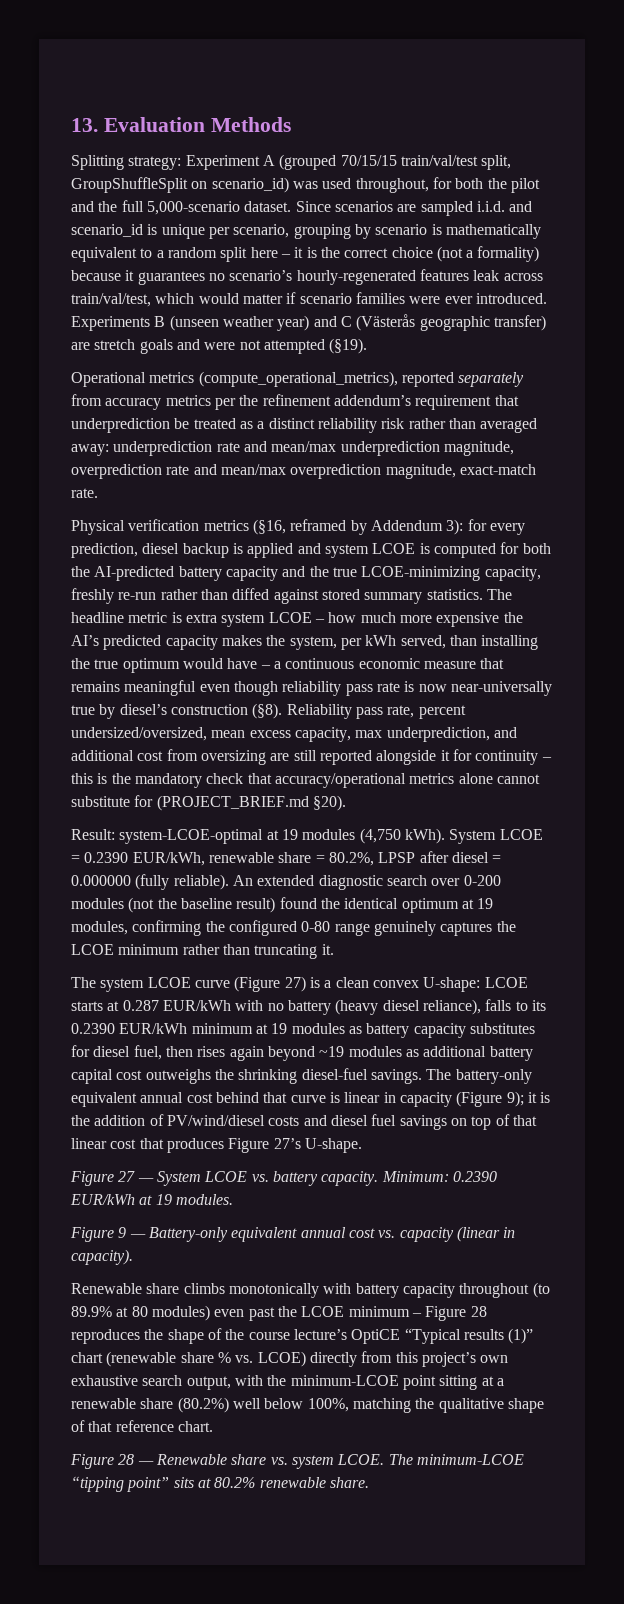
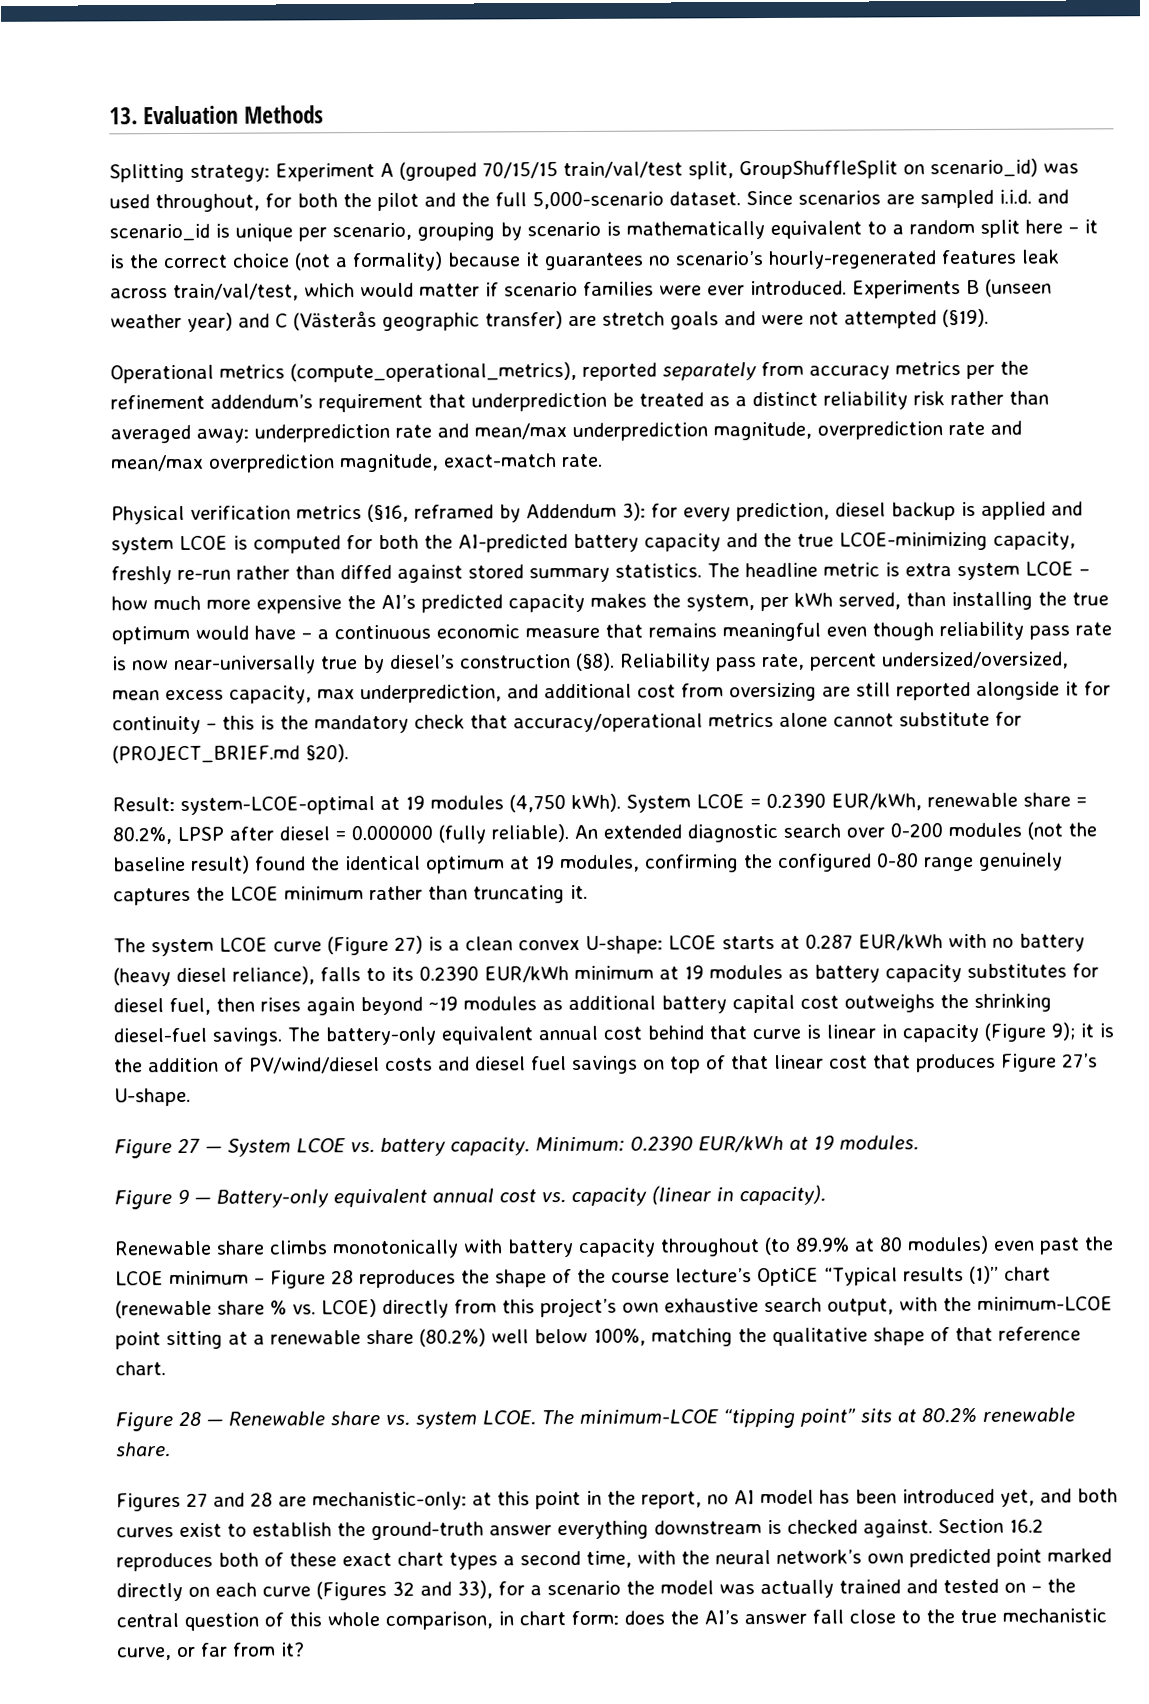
(369, 1482) none -> [116,1488,1118,1512] [116,1518,1044,1541] [116,1548,1112,1572] [116,1578,1076,1602] [116,1608,1107,1631] [117,1642,305,1661] // Figures 27 and 28 are mechanistic-only: at this point in the report, no AI model has been introduced yet, and both curves exist to establish the ground-truth answer everything downstream is checked against. Section 16.2 reproduces both of these exact chart types a second time, with the neural network’s own predicted point marked directly on each curve (Figures 32 and 33), for a scenario the model was actually trained and tested on – the central question of this whole comparison, in chart form: does the AI’s answer fall close to the true mechanistic curve, or far from it?

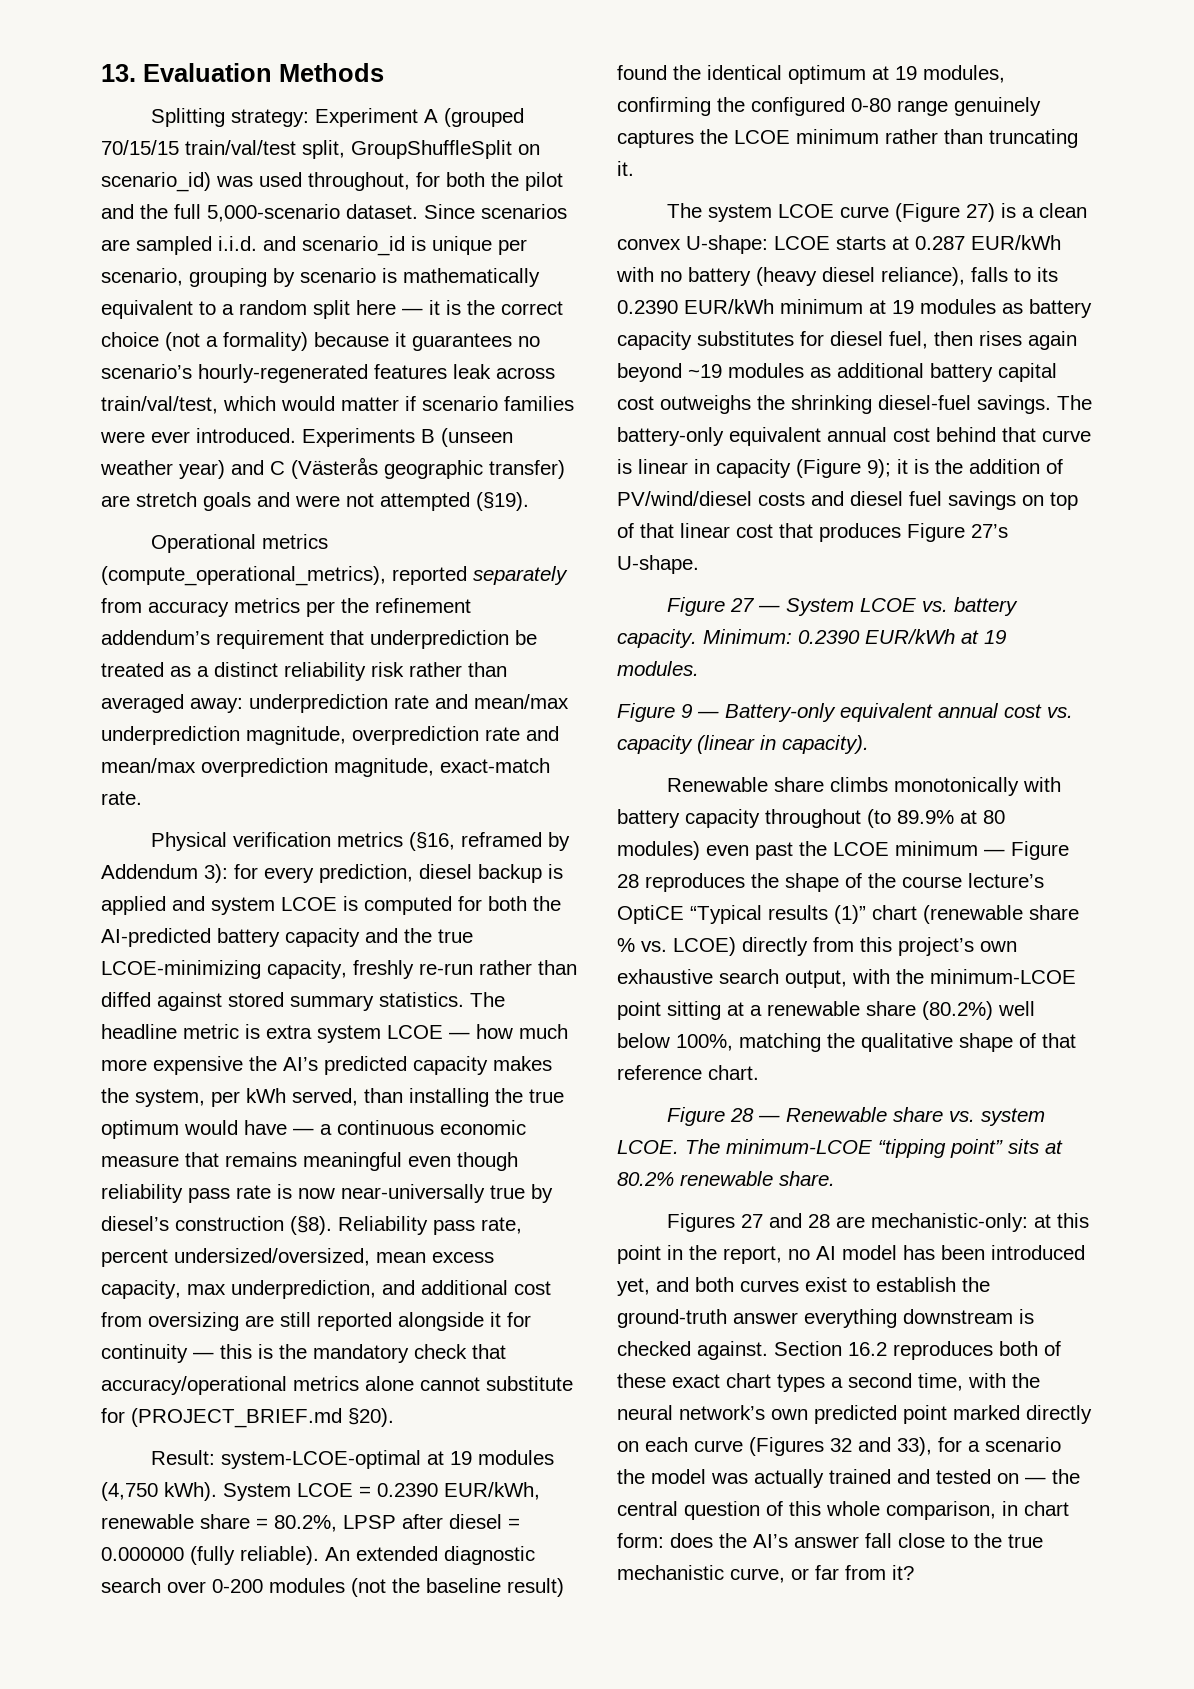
[1068,226,1079,234] – -> [402,308,423,315] —
[1079,568,1090,576] – -> [449,1032,470,1039] —
[301,632,312,640] – -> [293,1128,314,1135] —
[206,722,217,730] – -> [193,1352,214,1359] —
[254,1277,265,1285] – -> [984,849,1005,856] —
[1031,1585,1042,1593] – -> [1025,1477,1046,1484] —

